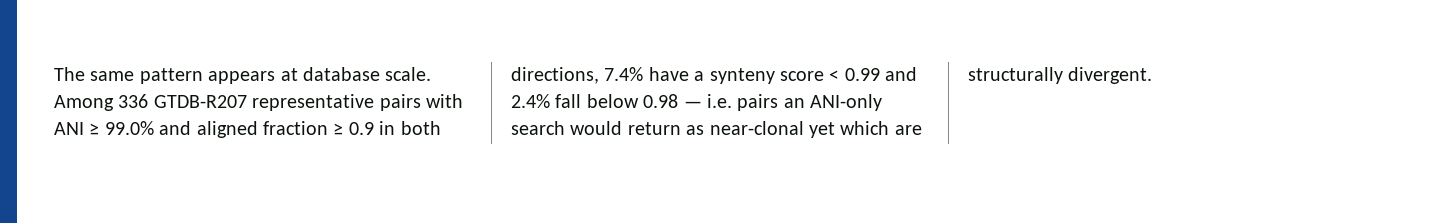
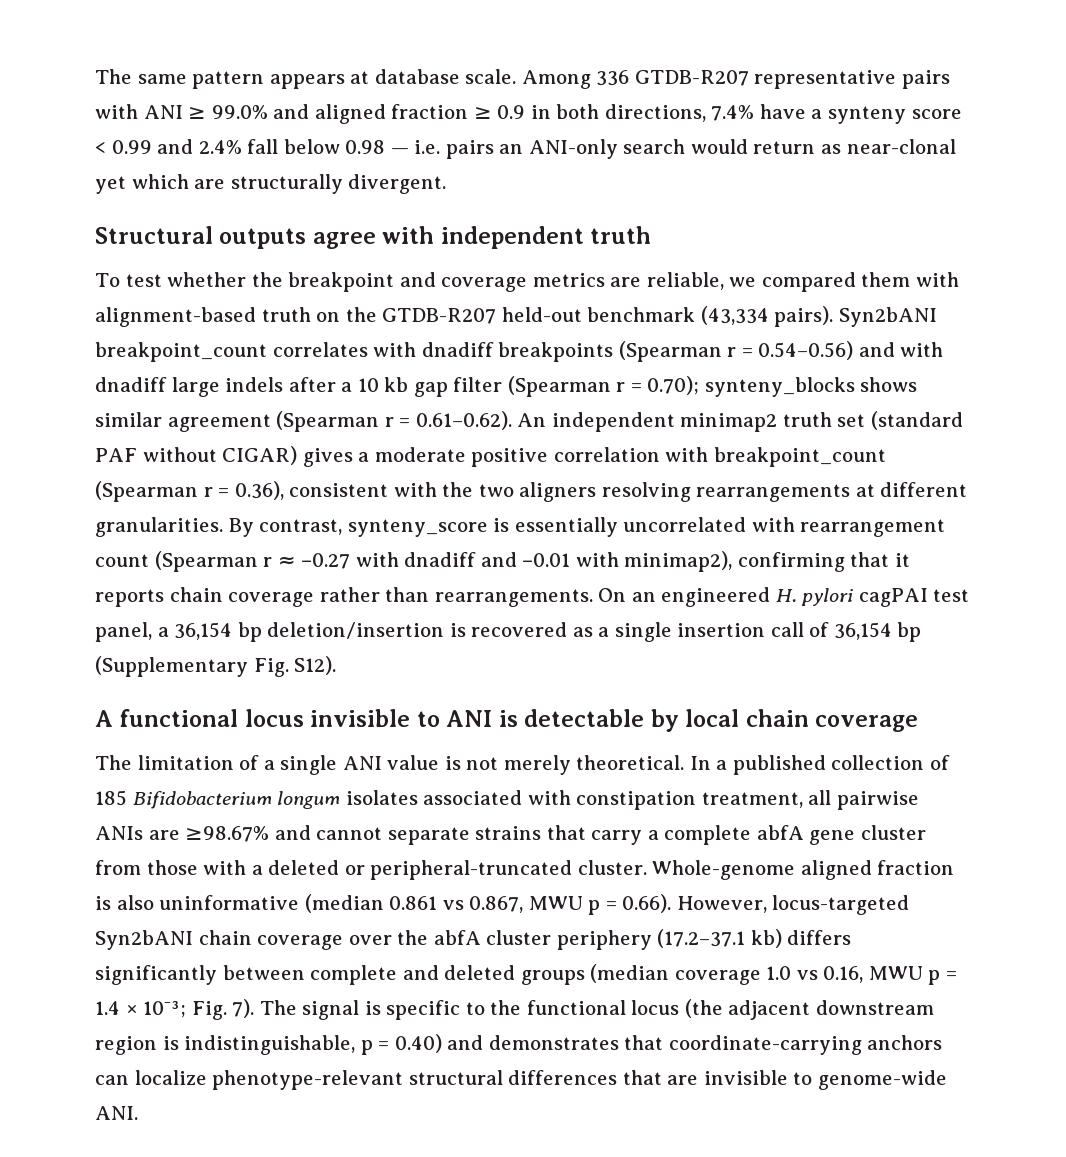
(1153, 75) none -> [95,226,652,249] [95,272,959,292] [95,306,937,327] [95,341,944,362] [95,376,918,397] [95,411,963,432] [95,446,886,467] [95,481,968,502] [95,517,946,537] [95,551,910,572] [95,587,970,607] [95,622,922,642] [95,656,337,677] [95,709,919,732] [95,755,951,775] [95,790,919,810] [95,825,926,845] [95,860,955,880] [95,894,910,915] [95,929,852,950] [95,964,957,985] [95,999,935,1020] [95,1034,943,1055] [95,1070,947,1090] [95,1106,138,1120] // Structural outputs agree with independent truth // To test whether the breakpoint and coverage metrics are reliable, we compared them with alignment-based truth on the GTDB-R207 held-out benchmark (43,334 pairs). Syn2bANI breakpoint_count correlates with dnadiff breakpoints (Spearman r = 0.54–0.56) and with dnadiff large indels after a 10 kb gap filter (Spearman r = 0.70); synteny_blocks shows similar agreement (Spearman r = 0.61–0.62). An independent minimap2 truth set (standard PAF without CIGAR) gives a moderate positive correlation with breakpoint_count (Spearman r = 0.36), consistent with the two aligners resolving rearrangements at different granularities. By contrast, synteny_score is essentially uncorrelated with rearrangement count (Spearman r ≈ −0.27 with dnadiff and −0.01 with minimap2), confirming that it reports chain coverage rather than rearrangements. On an engineered H. pylori cagPAI test panel, a 36,154 bp deletion/insertion is recovered as a single insertion call of 36,154 bp (Supplementary Fig. S12). // A functional locus invisible to ANI is detectable by local chain coverage // The limitation of a single ANI value is not merely theoretical. In a published collection of 185 Bifidobacterium longum isolates associated with constipation treatment, all pairwise ANIs are ≥98.67% and cannot separate strains that carry a complete abfA gene cluster from those with a deleted or peripheral-truncated cluster. Whole-genome aligned fraction is also uninformative (median 0.861 vs 0.867, MWU p = 0.66). However, locus-targeted Syn2bANI chain coverage over the abfA cluster periphery (17.2–37.1 kb) differs significantly between complete and deleted groups (median coverage 1.0 vs 0.16, MWU p = 1.4 × 10⁻³; Fig. 7). The signal is specific to the functional locus (the adjacent downstream region is indistinguishable, p = 0.40) and demonstrates that coordinate-carrying anchors can localize phenotype-relevant structural differences that are invisible to genome-wide ANI.

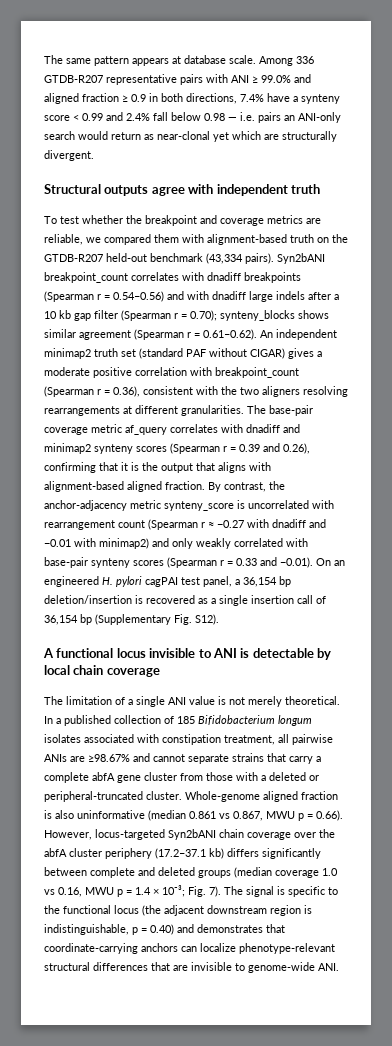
[228,518,343,537] By contrast, -> [247,405,313,416] [44,424,300,435] [44,443,310,454] [44,462,271,473] [44,481,285,492] [44,500,161,511] The base-pair coverage metric af_query correlates with dnadiff and minimap2 synteny scores (Spearman r = 0.39 and 0.26), confirming that it is the output that aligns with alignment-based aligned fraction. By contrast, the anchor-adjacency metric
[514,517,618,537] essentially -> (245, 504) none
[624,551,910,572] [95,587,593,607] minimap2), confirming that it reports chain coverage rather than rearrangements. -> [99,538,308,549] [44,557,313,568] minimap2) and only weakly correlated with base-pair synteny scores (Spearman r = 0.33 and −0.01).

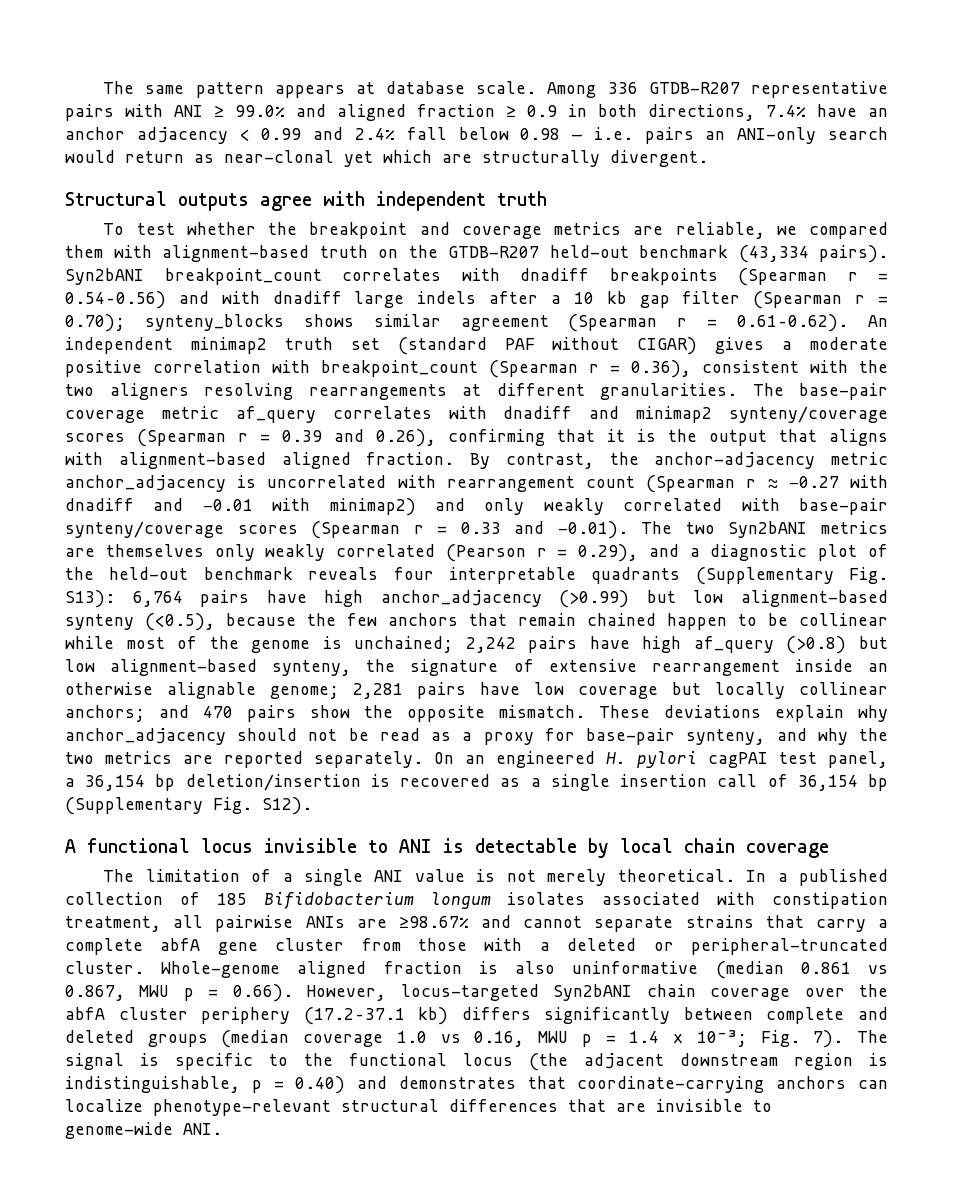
[293,94,340,104] [44,115,70,121] a synteny score -> [868,108,888,117] [65,127,228,144] an anchor adjacency
[94,444,133,454] synteny -> [729,406,888,423] synteny/coverage
[164,501,234,511] synteny_score -> [65,475,226,492] anchor_adjacency
[91,558,130,568] synteny -> [65,521,224,538] synteny/coverage
(313, 562) none -> [641,521,888,538] [65,544,888,562] [65,567,888,585] [65,590,888,608] [65,613,888,631] [65,636,889,654] [65,659,888,676] [65,682,888,699] [65,705,888,722] [65,728,889,745] [65,751,423,768] The two Syn2bANI metrics are themselves only weakly correlated (Pearson r = 0.29), and a diagnostic plot of the held-out benchmark reveals four interpretable quadrants (Supplementary Fig. S13): 6,764 pairs have high anchor_adjacency (>0.99) but low alignment-based synteny (<0.5), because the few anchors that remain chained happen to be collinear while most of the genome is unchained; 2,242 pairs have high af_query (>0.8) but low alignment-based synteny, the signature of extensive rearrangement inside an otherwise alignable genome; 2,281 pairs have low coverage but locally collinear anchors; and 470 pairs show the opposite mismatch. These deviations explain why anchor_adjacency should not be read as a proxy for base-pair synteny, and why the two metrics are reported separately.

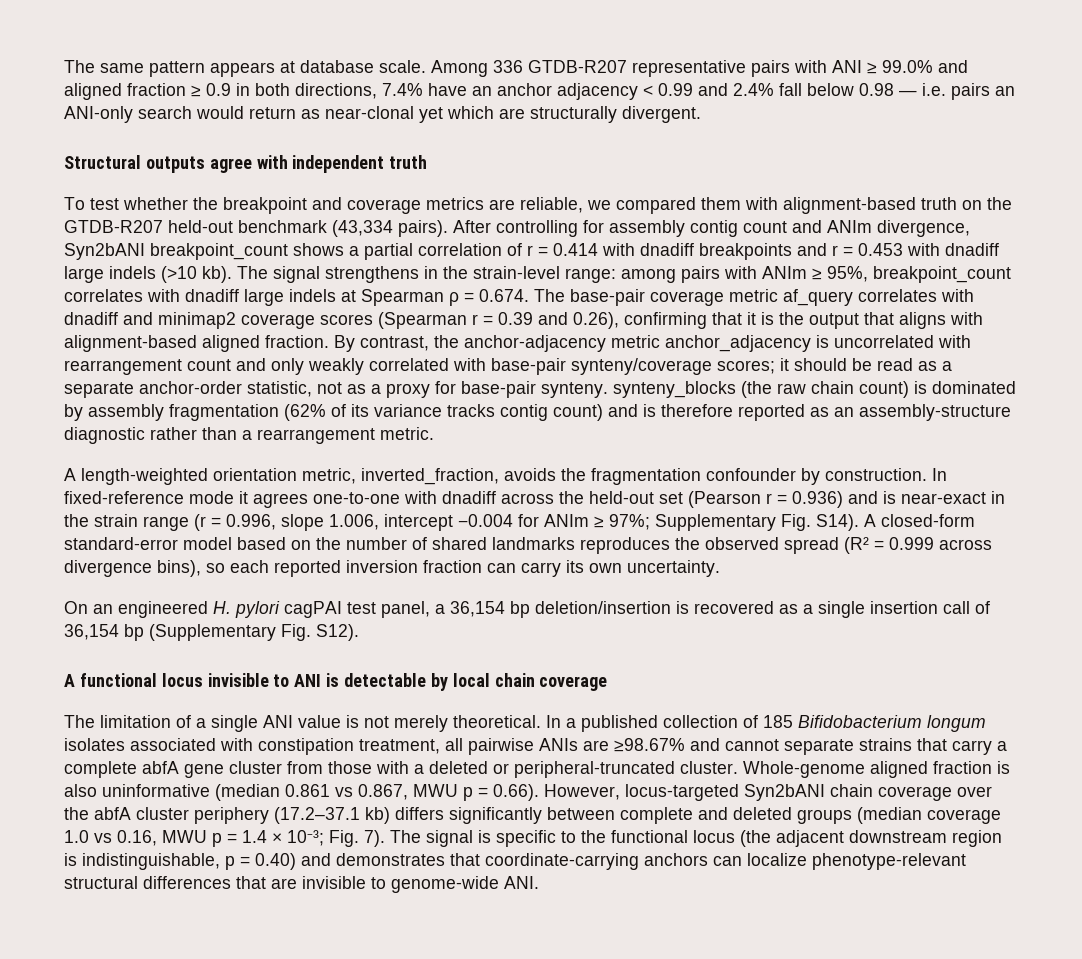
[65,268,888,286] [65,291,888,309] [65,314,889,332] [65,337,888,355] [65,360,888,378] [65,383,737,400] Syn2bANI breakpoint_count correlates with dnadiff breakpoints (Spearman r = 0.54–0.56) and with dnadiff large indels after a 10 kb gap filter (Spearman r = 0.70); synteny_blocks shows similar agreement (Spearman r = 0.61–0.62). An independent minimap2 truth set (standard PAF without CIGAR) gives a moderate positive correlation with breakpoint_count (Spearman r = 0.36), consistent with the two aligners resolving rearrangements at different granularities. -> [453,220,970,237] [64,243,999,260] [64,266,1011,283] [64,289,529,306] After controlling for assembly contig count and ANIm divergence, Syn2bANI breakpoint_count shows a partial correlation of r = 0.414 with dnadiff breakpoints and r = 0.453 with dnadiff large indels (>10 kb). The signal strengthens in the strain-level range: among pairs with ANIm ≥ 95%, breakpoint_count correlates with dnadiff large indels at Spearman ρ = 0.674.
[729,406,888,423] synteny/coverage -> [241,314,315,329] coverage
[646,475,889,493] [65,498,416,516] (Spearman r ≈ −0.27 with dnadiff and −0.01 with minimap2) -> (231, 365) none
[237,521,888,539] [65,544,888,562] [65,567,888,585] [65,590,888,608] [65,613,888,631] [65,636,889,654] [65,659,888,676] [65,682,888,699] [65,705,888,722] [65,728,889,745] [65,751,423,768] scores (Spearman r = 0.33 and −0.01). The two Syn2bANI metrics are themselves only weakly correlated (Pearson r = 0.29), and a diagnostic plot of the held-out benchmark reveals four interpretable quadrants (Supplementary Fig. S13): 6,764 pairs have high anchor_adjacency (>0.99) but low alignment-based synteny (<0.5), because the few anchors that remain chained happen to be collinear while most of the genome is unchained; 2,242 pairs have high af_query (>0.8) but low alignment-based synteny, the signature of extensive rearrangement inside an otherwise alignable genome; 2,281 pairs have low coverage but locally collinear anchors; and 470 pairs show the opposite mismatch. These deviations explain why anchor_adjacency should not be read as a proxy for base-pair synteny, and why the two metrics are reported separately. -> [717,358,952,374] [64,381,1016,398] [64,404,1011,421] [64,427,434,444] [64,468,947,485] [64,491,1005,508] [64,514,975,531] [64,537,992,554] [64,560,720,577] scores; it should be read as a separate anchor-order statistic, not as a proxy for base-pair synteny. synteny_blocks (the raw chain count) is dominated by assembly fragmentation (62% of its variance tracks contig count) and is therefore reported as an assembly-structure diagnostic rather than a rearrangement metric. // A length-weighted orientation metric, inverted_fraction, avoids the fragmentation confounder by construction. In fixed-reference mode it agrees one-to-one with dnadiff across the held-out set (Pearson r = 0.936) and is near-exact in the strain range (r = 0.996, slope 1.006, intercept −0.004 for ANIm ≥ 97%; Supplementary Fig. S14). A closed-form standard-error model based on the number of shared landmarks reproduces the observed spread (R² = 0.999 across divergence bins), so each reported inversion fraction can carry its own uncertainty. //

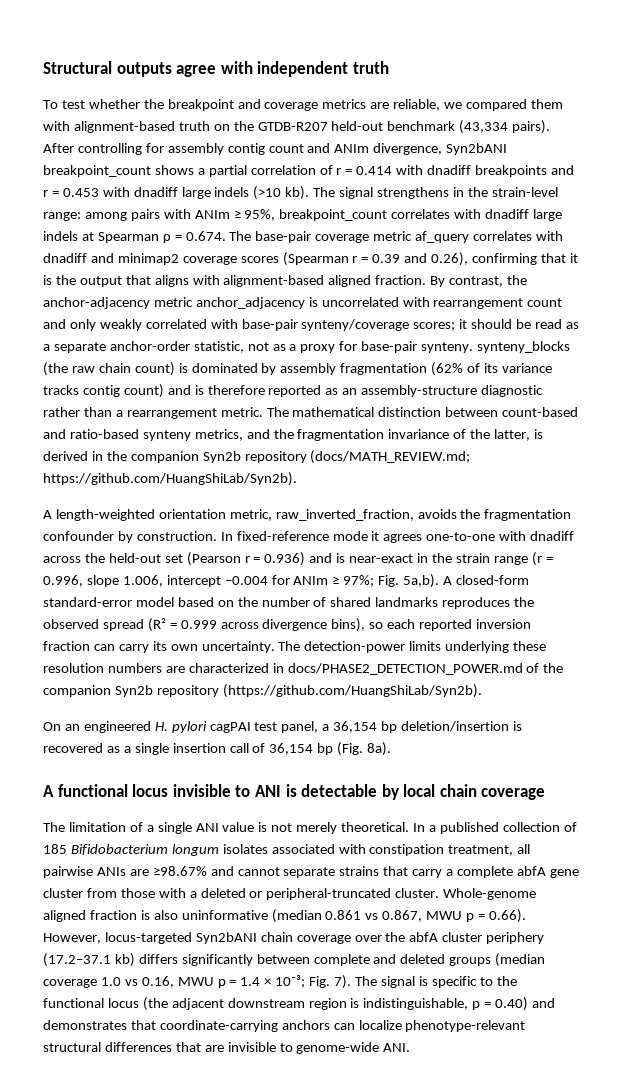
[64,60,968,77] [64,83,1015,100] [64,106,701,123] The same pattern appears at database scale. Among 336 GTDB-R207 representative pairs with ANI ≥ 99.0% and aligned fraction ≥ 0.9 in both directions, 7.4% have an anchor adjacency < 0.99 and 2.4% fall below 0.98 — i.e. pairs an ANI-only search would return as near-clonal yet which are structurally divergent. // -> (43, 67) none
(434, 433) none -> [266,407,579,417] [43,429,544,441] [43,450,471,464] [43,472,297,486] The mathematical distinction between count-based and ratio-based synteny metrics, and the fragmentation invariance of the latter, is derived in the companion Syn2b repository (docs/MATH_REVIEW.md; https://github.com/HuangShiLab/Syn2b).
[361,468,499,485] inverted_fraction, -> [275,509,414,521] raw_inverted_fraction,
[655,514,859,531] Supplementary Fig. S14). -> [378,574,440,588] Fig. 5a,b).
(720, 568) none -> [278,641,547,653] [43,663,564,675] [43,684,482,698] The detection-power limits underlying these resolution numbers are characterized in docs/PHASE2_DETECTION_POWER.md of the companion Syn2b repository (https://github.com/HuangShiLab/Syn2b).
[149,624,359,641] (Supplementary Fig. S12). -> [337,742,392,756] (Fig. 8a).

